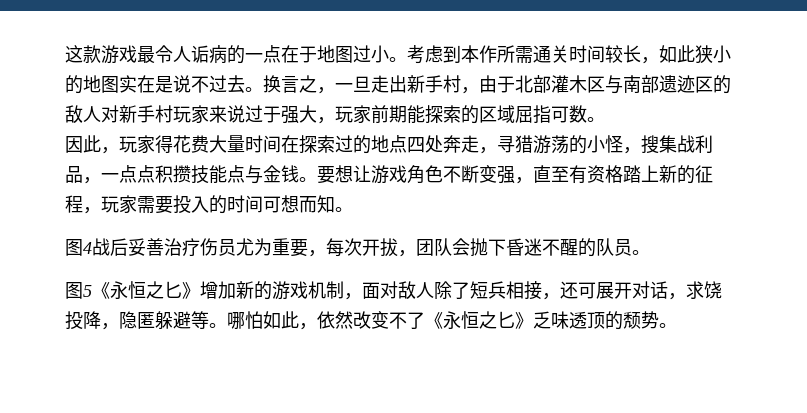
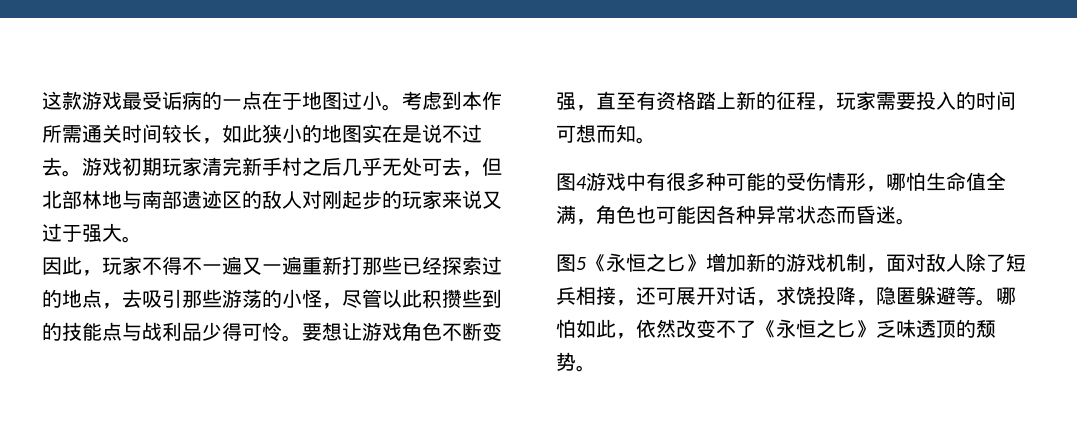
[155,45,191,63] 令人 -> [142,91,162,110] 受
[263,75,605,94] 换言之，一旦走出新手村，由于北部灌木区 -> [82,157,502,177] [42,190,122,209] 游戏初期玩家清完新手村之后几乎无处可去，但北部林地
[119,105,173,123] 新手村 -> [322,190,402,210] 刚起步的
(245, 114) none -> [482,191,502,209] 又
[317,105,605,124] [65,135,713,154] [65,165,299,184] ，玩家前期能探索的区域屈指可数。 // 因此，玩家得花费大量时间在探索过的地点四处奔走，寻猎游荡的小怪，搜集战利品，一点点积攒技能点与金钱 -> [122,236,142,243] [42,256,502,276] [42,289,502,309] [42,322,282,341] 。 // 因此，玩家不得不一遍又一遍重新打那些已经探索过的地点，去吸引那些游荡的小怪，尽管以此积攒些到的技能点与战利品少得可怜
[92,238,632,257] 战后妥善治疗伤员尤为重要，每次开拔，团队会抛下昏迷不醒的队员 -> [586,172,1006,192] [556,205,896,225] 游戏中有很多种可能的受伤情形，哪怕生命值全满，角色也可能因各种异常状态而昏迷

